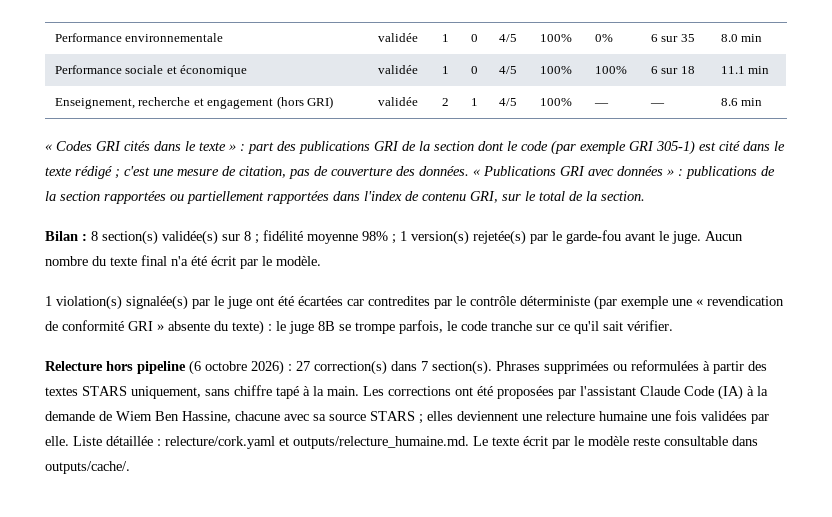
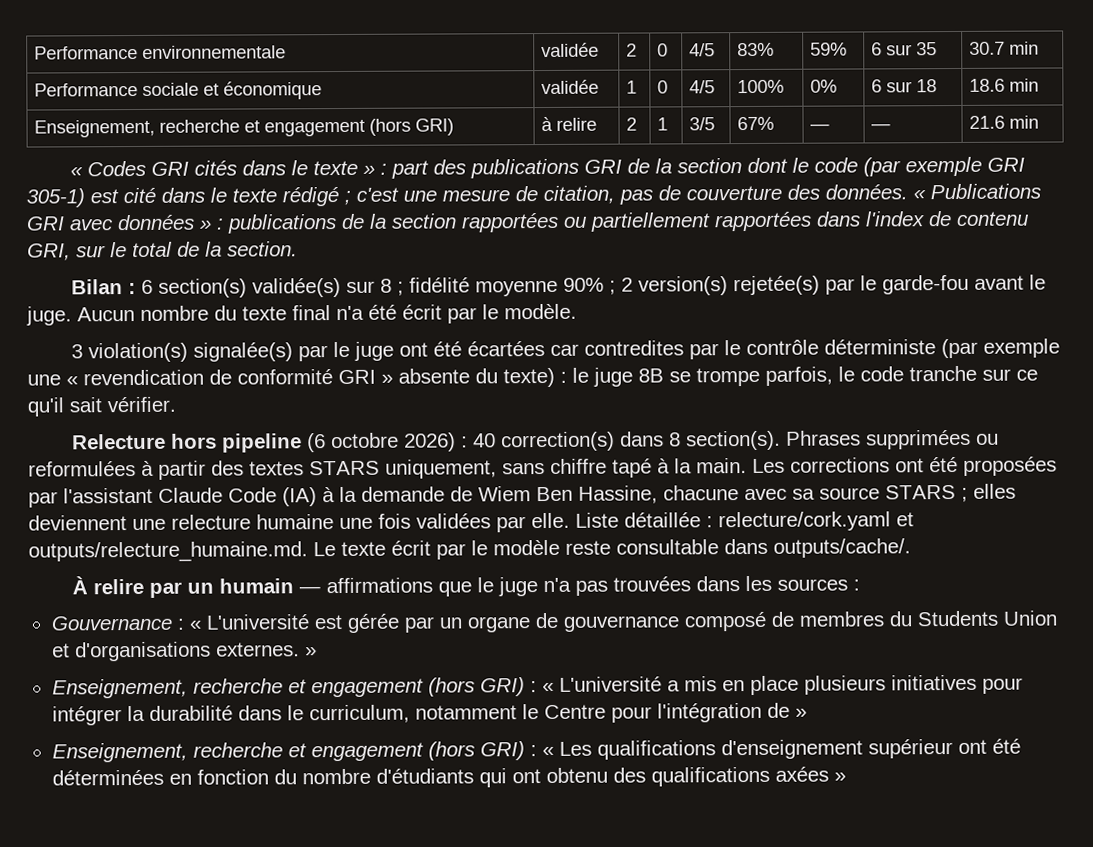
[441,34,449,42] [470,34,478,42] [498,34,517,42] [539,34,572,42] [594,34,613,42] 1 | 0 | 4/5 | 100% | 0% -> [626,43,638,57] [657,43,669,57] [689,43,716,57] [737,42,775,57] [810,42,848,56] 2 | 0 | 4/5 | 83% | 59%
[720,34,738,42] 8.0 -> [969,41,1006,55] 30.7
[594,66,627,74] 100% -> [810,79,838,93] 0%
[720,66,745,74] 11.1 -> [969,78,1006,92] 18.6
[377,97,418,106] validée -> [541,116,598,132] à relire
[498,98,517,106] [539,98,572,106] 4/5 | 100% -> [689,117,716,131] [737,116,775,131] 3/5 | 67%
[720,98,738,106] 8.6 -> [969,115,1006,129] 21.6
[91,231,98,241] 8 -> [140,279,153,294] 6
[362,231,407,244] 98% ; 1 -> [562,277,633,295] 90% ; 2
[45,296,52,306] 1 -> [70,344,83,359] 3
[296,361,310,371] 27 -> [472,433,496,448] 40
[421,361,428,371] 7 -> [668,432,681,447] 8
(130, 467) none -> [71,575,860,598] [50,610,1057,633] [51,641,317,662] [51,674,1023,699] [51,702,807,726] [51,738,1021,763] [51,766,846,788] // À relire par un humain — affirmations que le juge n'a pas trouvées dans les sources : // Gouvernance : « L'université est gérée par un organe de gouvernance composé de membres du Students Union et d'organisations externes. » // Enseignement, recherche et engagement (hors GRI) : « L'université a mis en place plusieurs initiatives pour intégrer la durabilité dans le curriculum, notamment le Centre pour l'intégration de » // Enseignement, recherche et engagement (hors GRI) : « Les qualifications d'enseignement supérieur ont été déterminées en fonction du nombre d'étudiants qui ont obtenu des qualifications axées »

